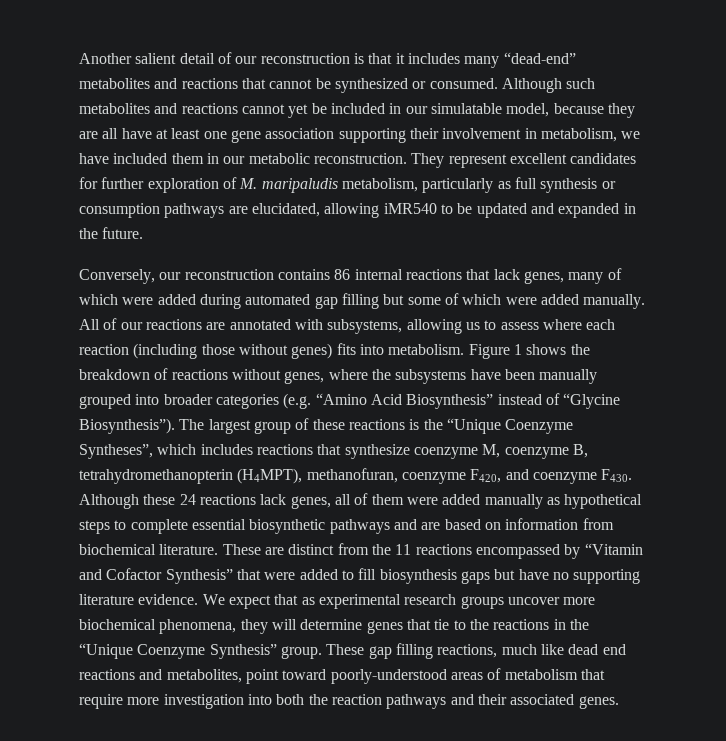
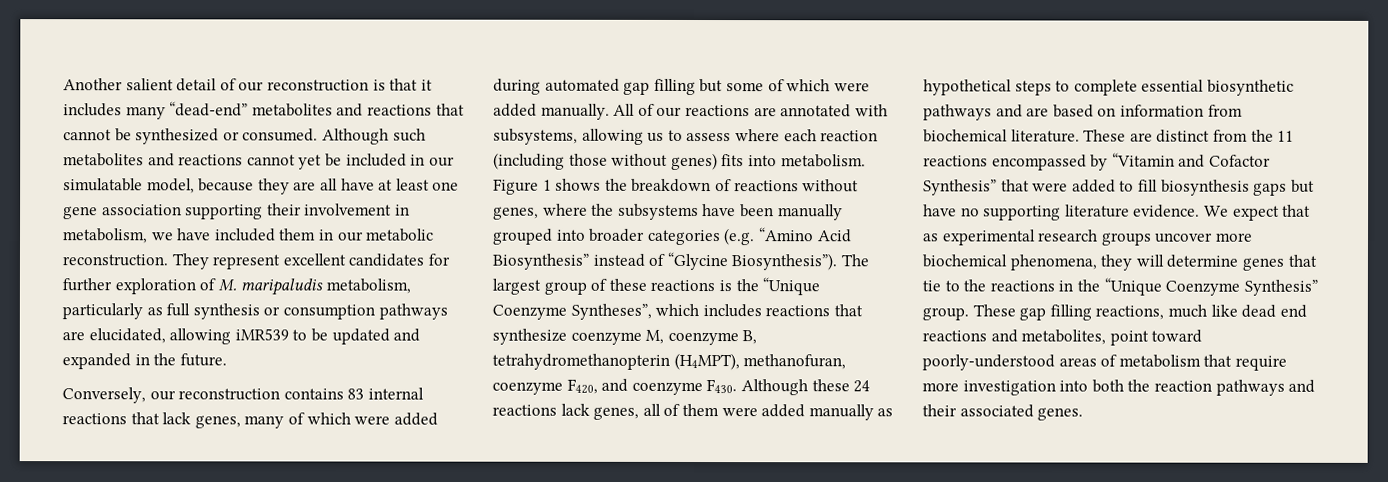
[383,203,437,214] iMR540 -> [234,328,289,341] iMR539
[334,269,351,280] 86 -> [347,388,365,400] 83

